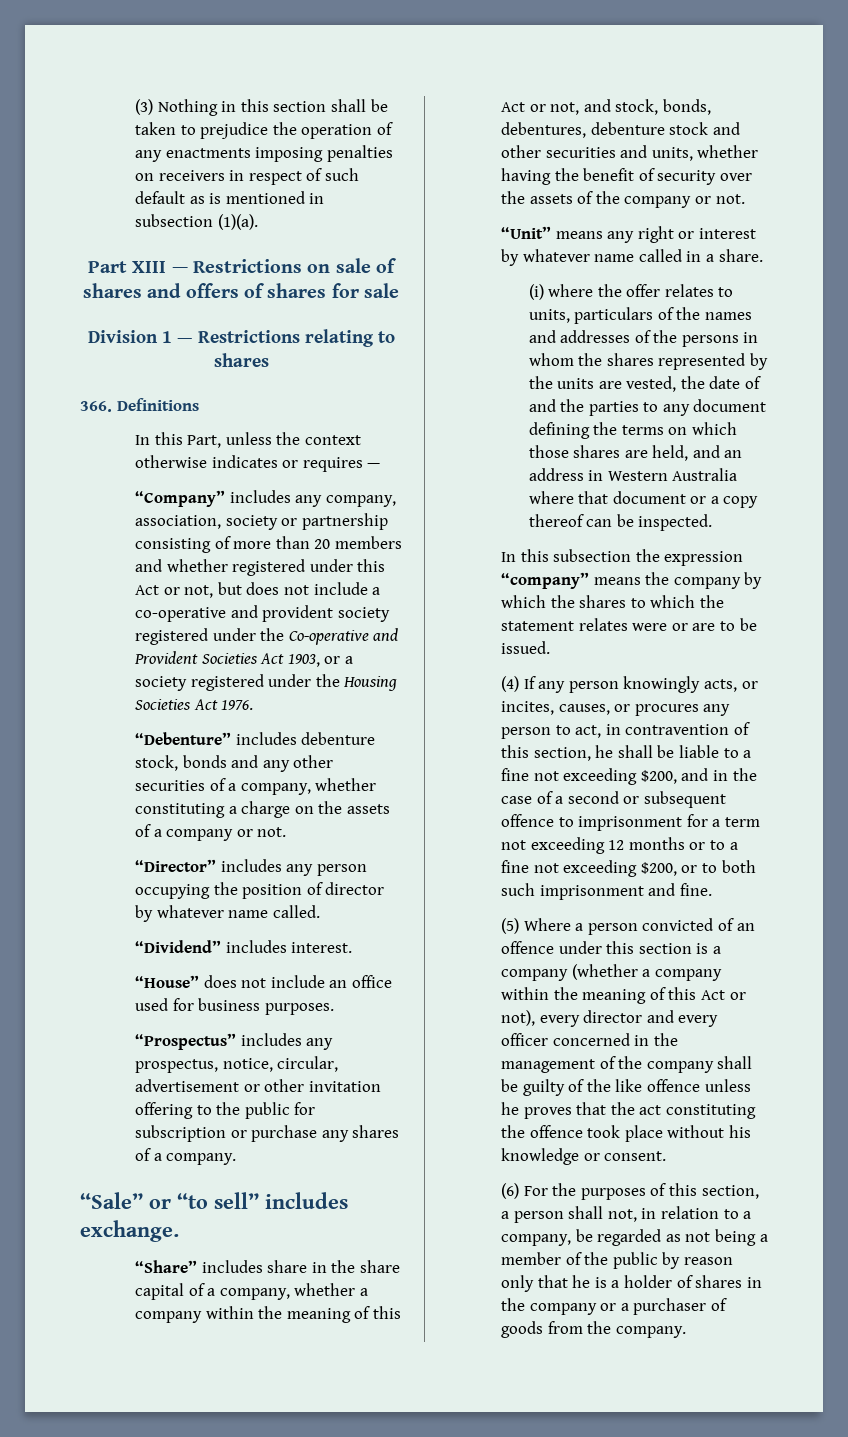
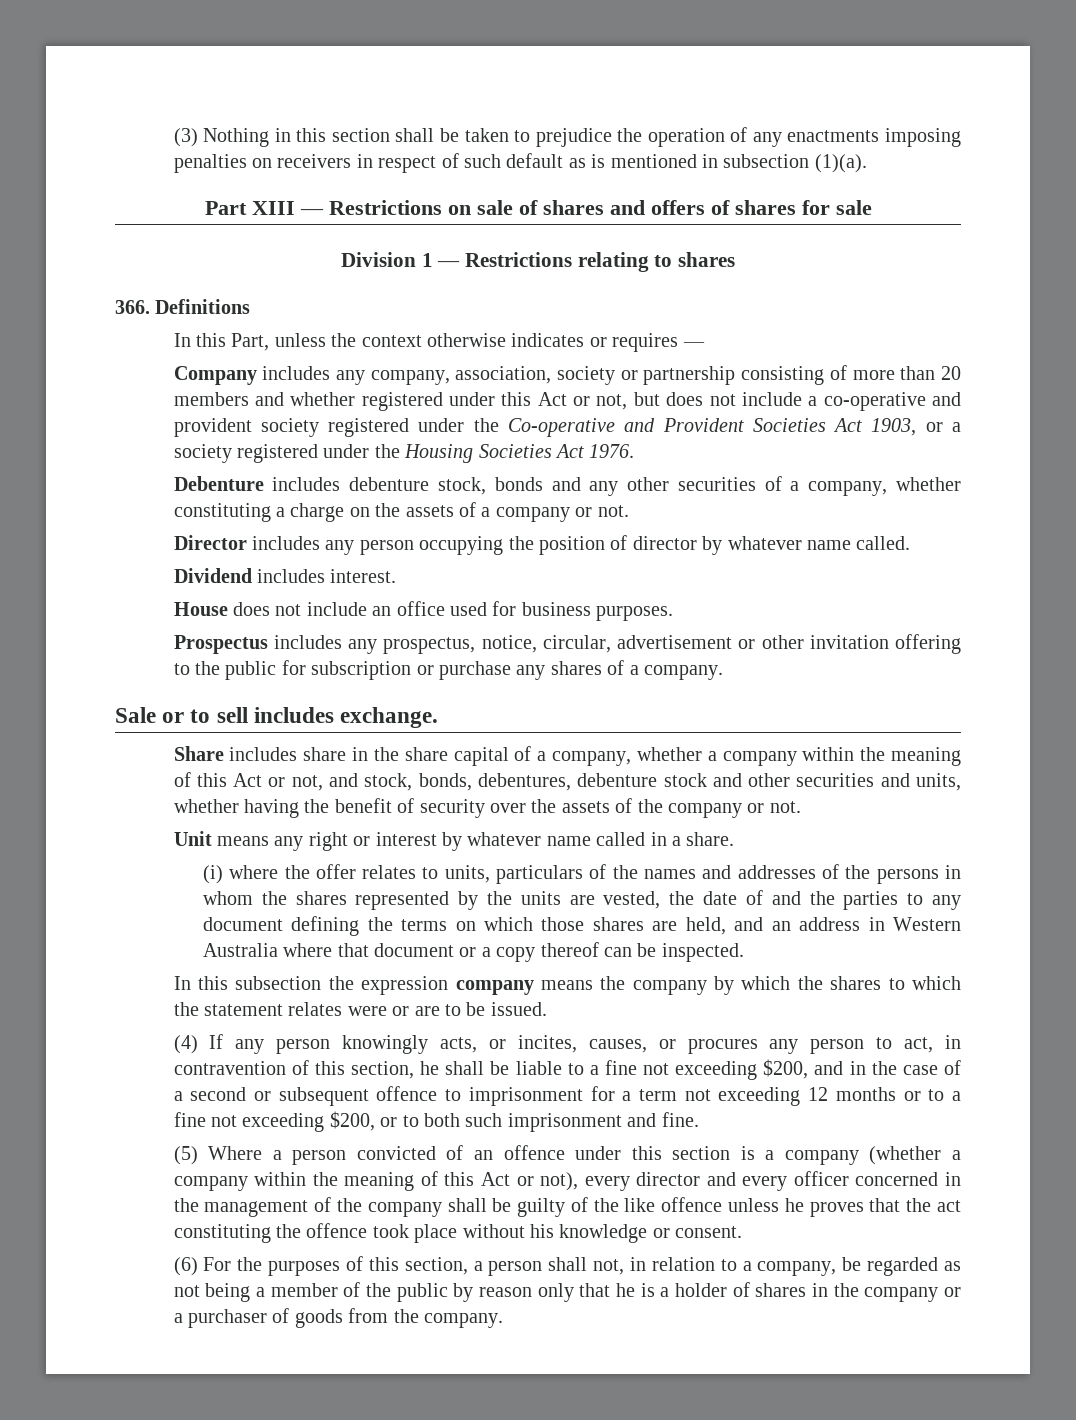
[134,490,225,507] “Company” -> [173,366,257,385] Company
[134,732,231,745] “Debenture” -> [173,476,264,491] Debenture
[134,859,216,872] “Director” -> [173,535,247,550] Director
[134,940,221,953] “Dividend” -> [173,568,252,583] Dividend
[134,975,199,988] “House” -> [173,602,228,616] House
[134,1033,236,1050] “Prospectus” -> [173,635,268,654] Prospectus
[80,1192,259,1209] “Sale” or “to sell” -> [115,707,248,723] Sale or to sell
[134,1260,197,1273] “Share” -> [173,746,224,761] Share
[500,226,551,239] “Unit” -> [173,831,212,846] Unit
[500,572,589,589] “company” -> [455,980,534,995] company

